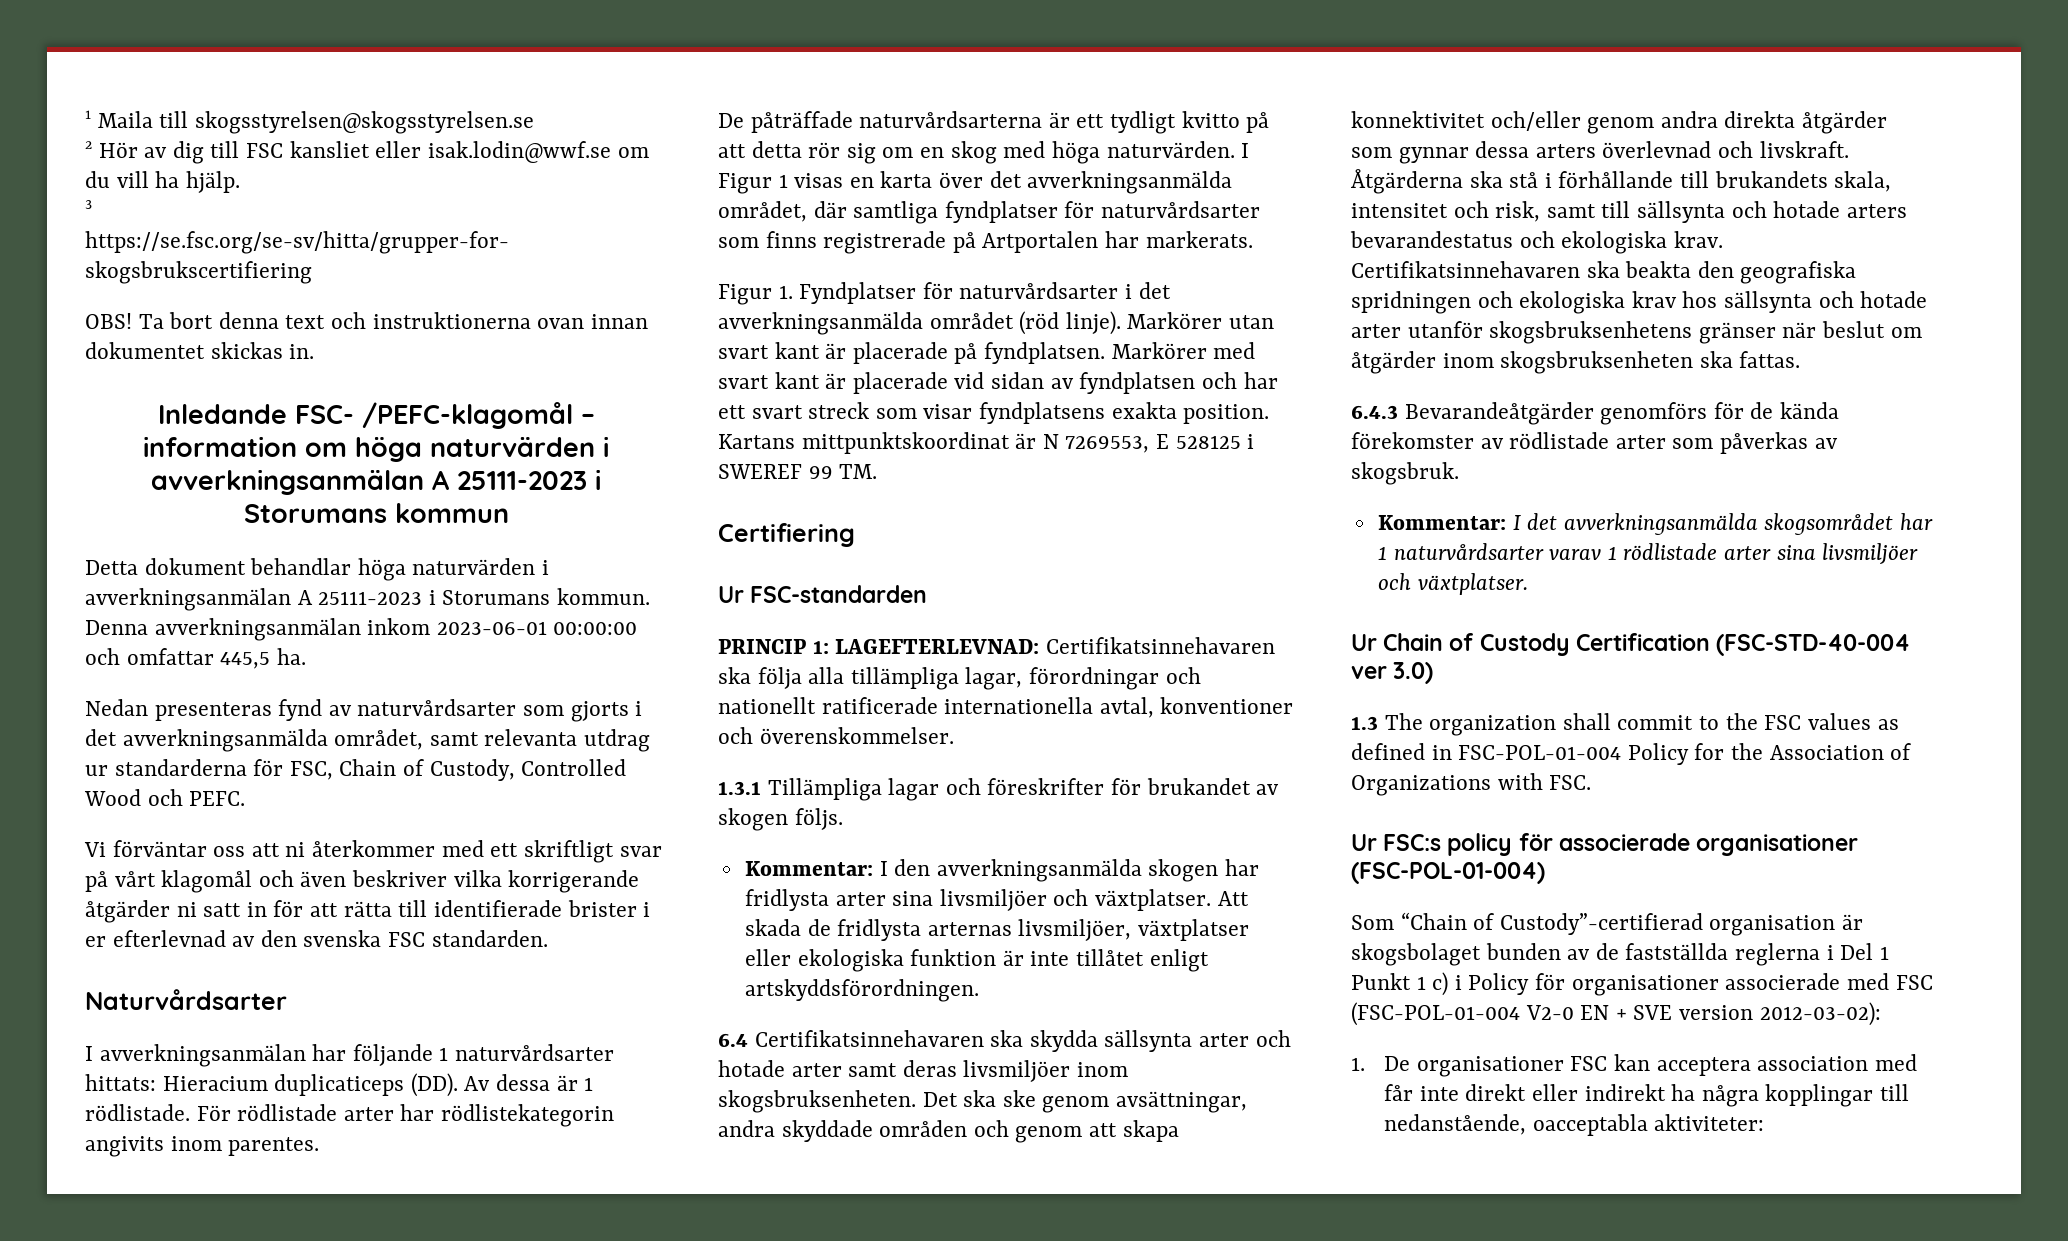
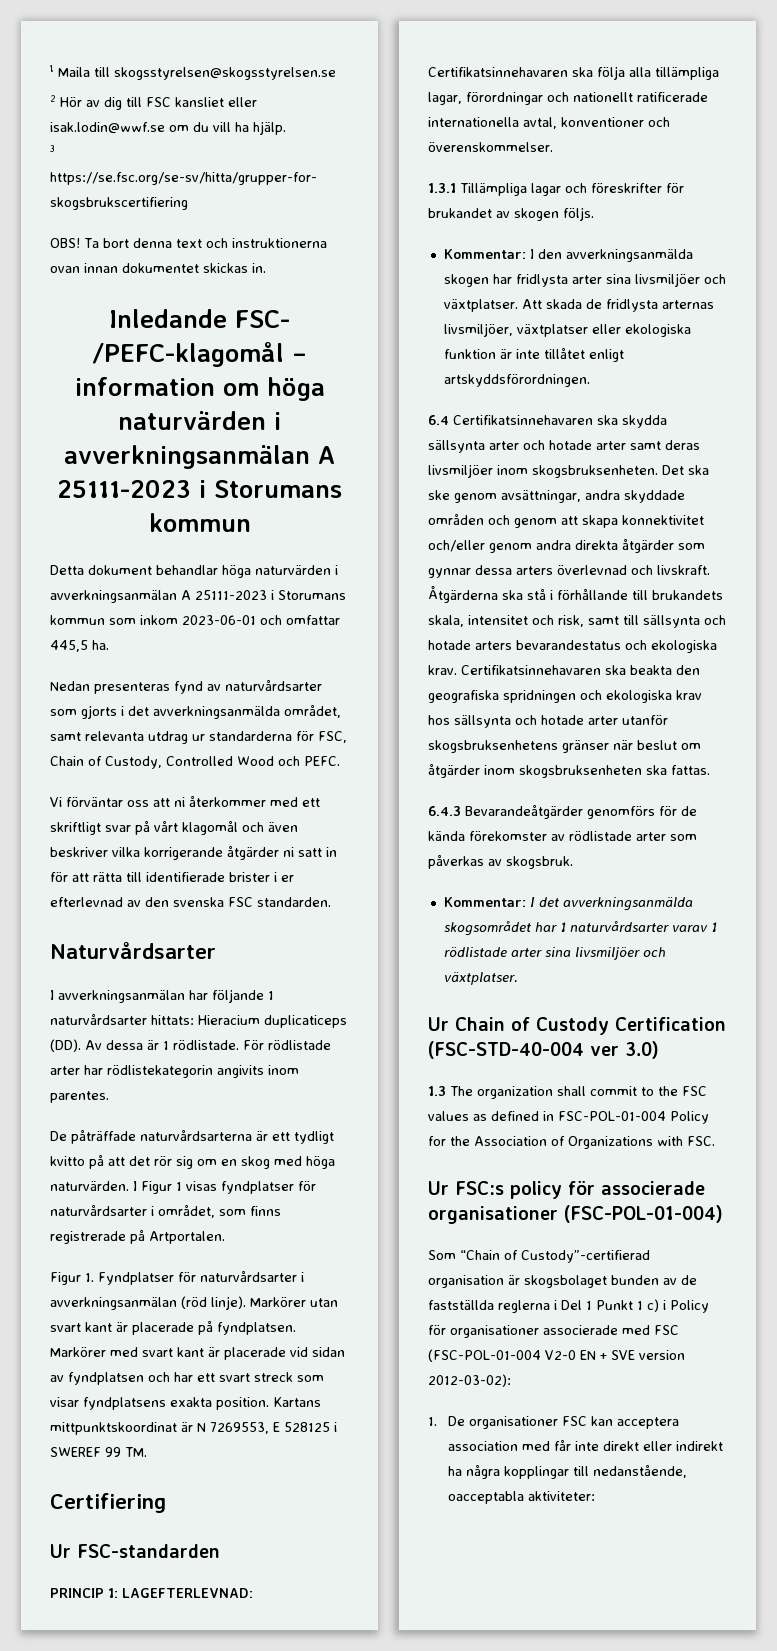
[557,588,651,605] [85,618,361,641] kommun. Denna avverkningsanmälan -> [50,615,136,625] kommun som
[553,622,638,635] 00:00:00 -> (256, 620) none
[751,141,802,158] detta -> [129,1156,150,1166] det
[849,171,1233,194] [718,201,939,224] en karta över det avverkningsanmälda området, där samtliga -> (217, 1186) none
(1261, 209) none -> [151,1204,215,1218] i området,
[982,231,1253,253] Artportalen har markerats. -> [149,1231,225,1244] Artportalen.
[1138,282,1171,299] [718,312,1014,335] det avverkningsanmälda området -> [50,1297,177,1310] avverkningsanmälan

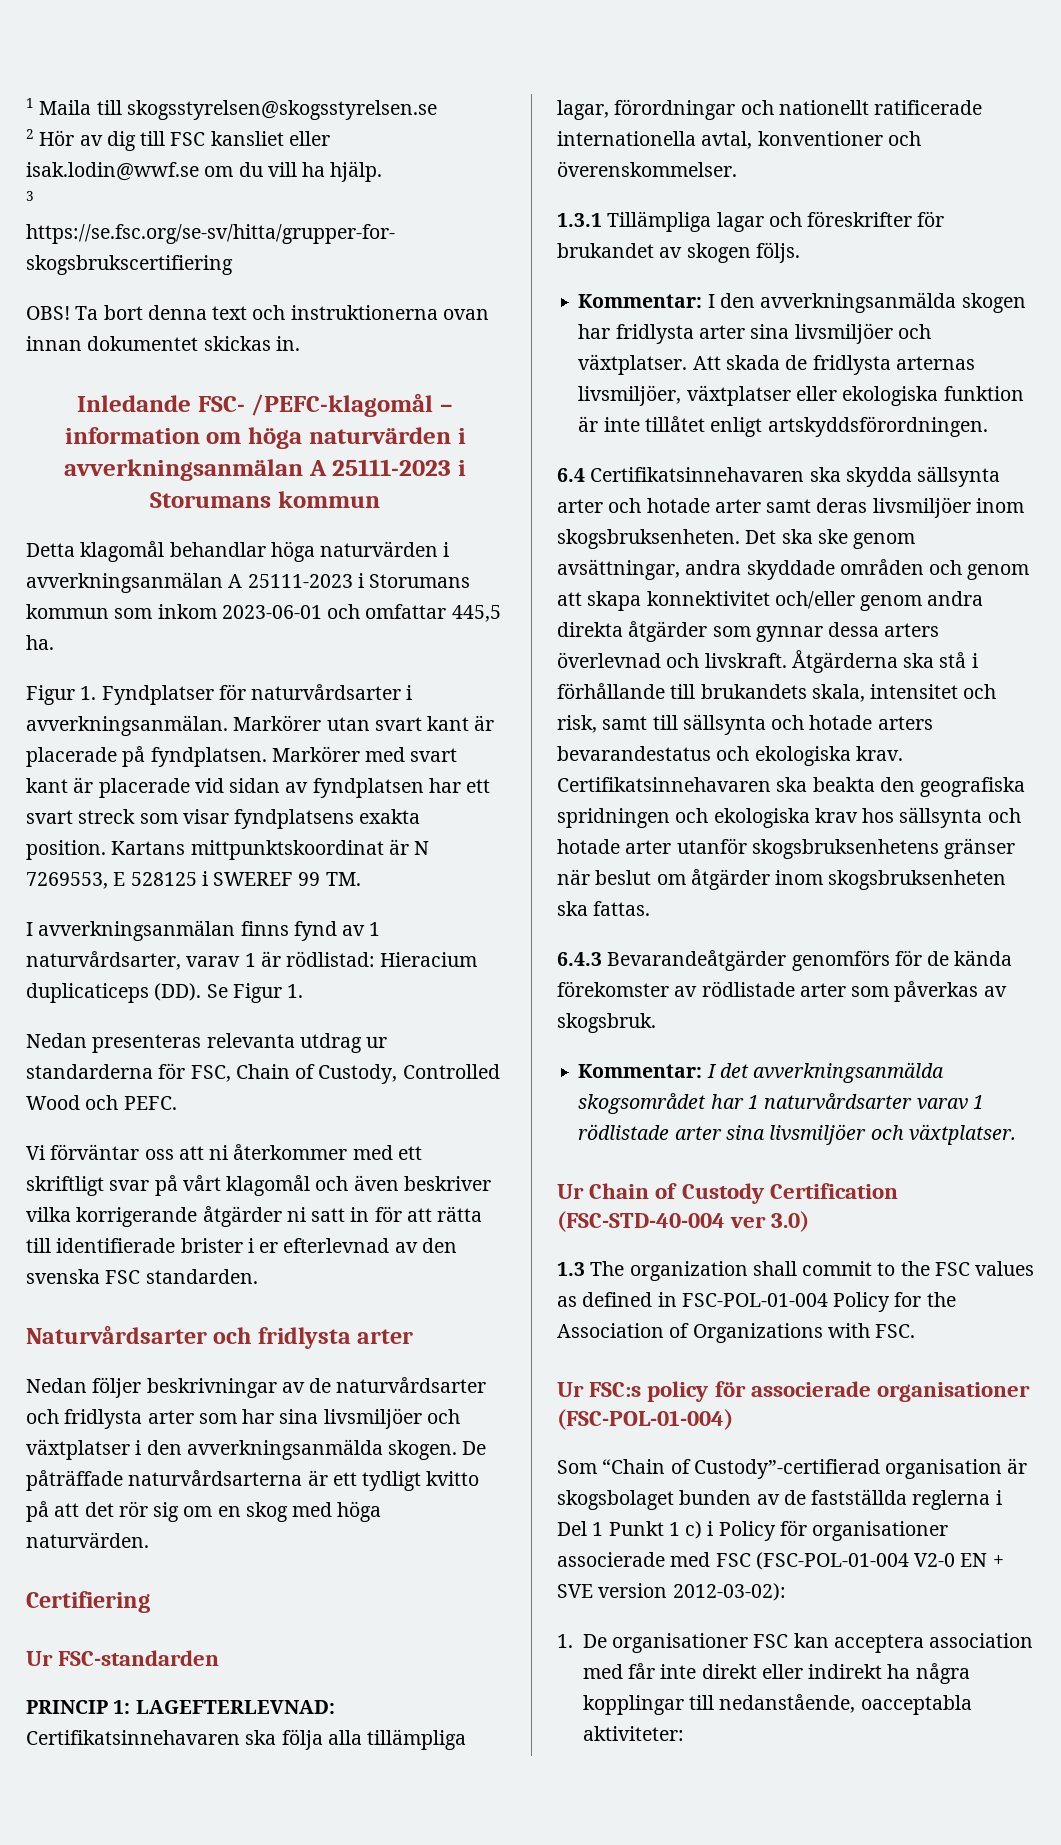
[88,565,152,575] dokument -> [80,541,165,562] klagomål
[50,679,322,694] [50,704,341,719] [50,732,81,741] Nedan presenteras fynd av naturvårdsarter som gjorts i det avverkningsanmälda området, samt -> [26,684,413,705] [26,715,495,736] [26,746,458,767] [26,777,491,798] [26,809,421,829] [26,839,430,860] [26,871,361,889] [26,920,381,941] [26,951,478,970] [26,983,304,1003] [26,1033,202,1053] Figur 1. Fyndplatser för naturvårdsarter i avverkningsanmälan. Markörer utan svart kant är placerade på fyndplatsen. Markörer med svart kant är placerade vid sidan av fyndplatsen har ett svart streck som visar fyndplatsens exakta position. Kartans mittpunktskoordinat är N 7269553, E 528125 i SWEREF 99 TM. // I avverkningsanmälan finns fynd av 1 naturvårdsarter, varav 1 är rödlistad: Hieracium duplicaticeps (DD). Se Figur 1. // Nedan presenteras
[50,989,274,1003] [50,1013,347,1028] [50,1039,331,1052] [50,1064,299,1078] [50,1091,109,1103] // I avverkningsanmälan har följande 1 naturvårdsarter hittats: Hieracium duplicaticeps (DD). Av dessa är 1 rödlistade. För rödlistade arter har rödlistekategorin angivits inom parentes. // -> [213,1327,414,1349] [26,1377,487,1398] [26,1408,460,1429] [26,1439,458,1460] och fridlysta arter // Nedan följer beskrivningar av de naturvårdsarter och fridlysta arter som har sina livsmiljöer och växtplatser i den avverkningsanmälda skogen.
[133,1180,316,1194] [50,1204,281,1218] [50,1229,225,1244] [50,1270,304,1285] [50,1296,338,1310] [50,1320,296,1335] [50,1346,345,1360] [50,1372,324,1385] [50,1397,321,1410] [50,1422,337,1435] [50,1447,147,1457] I Figur 1 visas fyndplatser för naturvårdsarter i området, som finns registrerade på Artportalen. // Figur 1. Fyndplatser för naturvårdsarter i avverkningsanmälan (röd linje). Markörer utan svart kant är placerade på fyndplatsen. Markörer med svart kant är placerade vid sidan av fyndplatsen och har ett svart streck som visar fyndplatsens exakta position. Kartans mittpunktskoordinat är N 7269553, E 528125 i SWEREF 99 TM. -> (149, 1540) none

